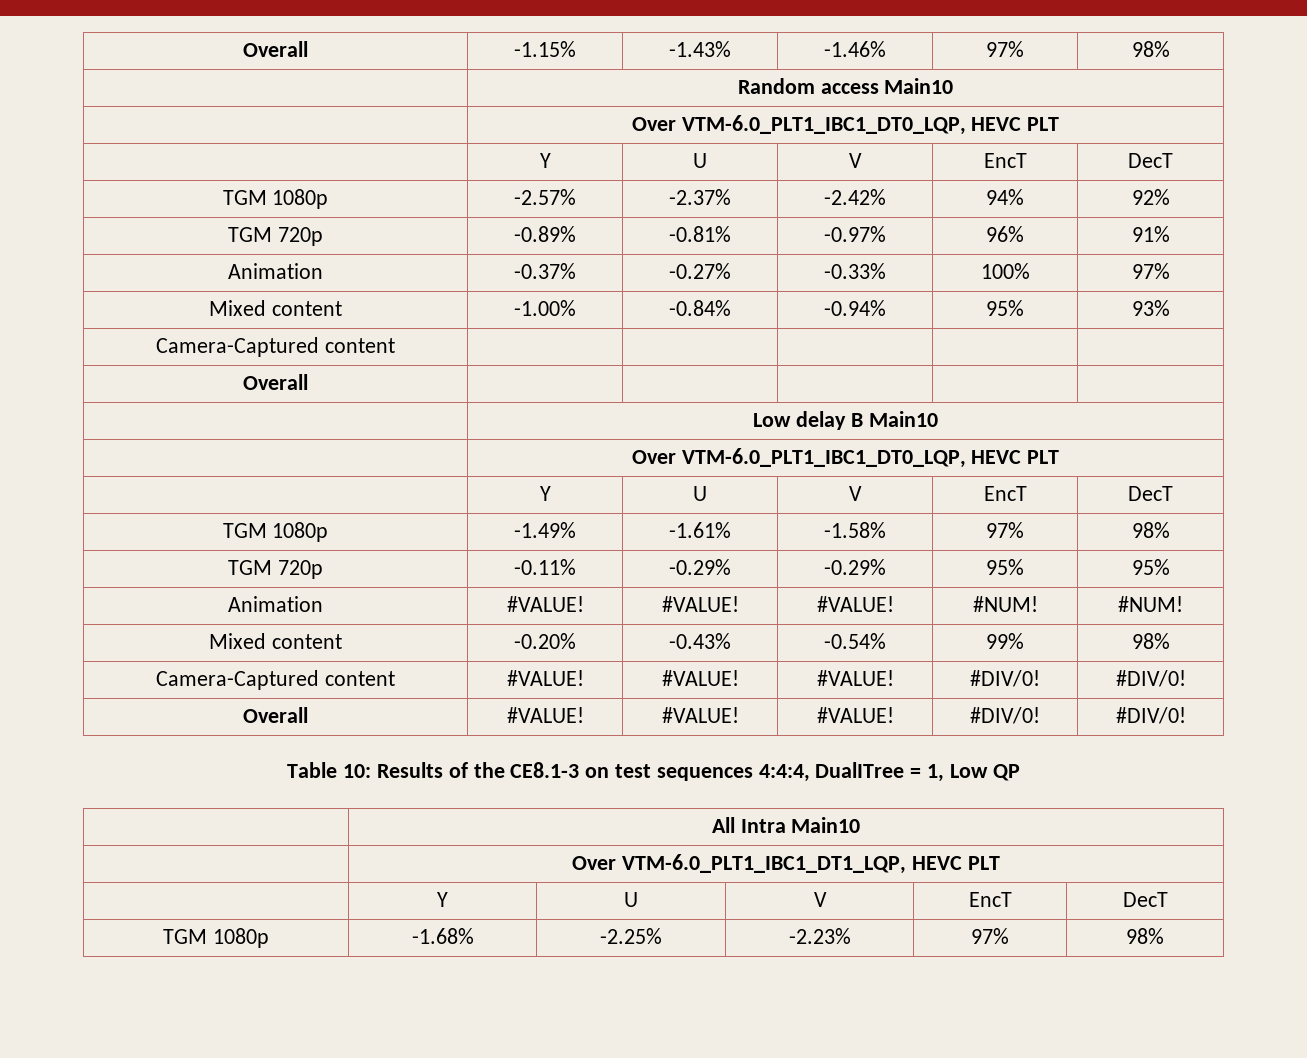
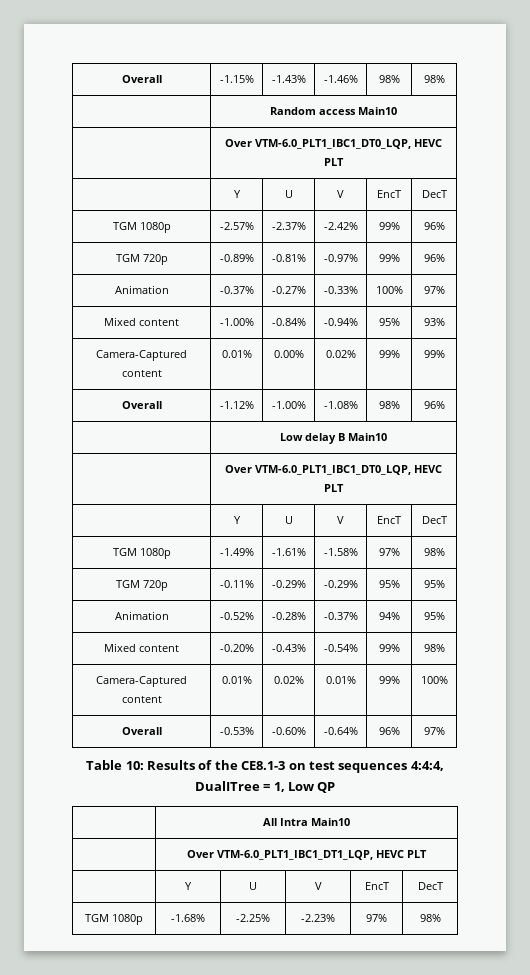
[986,41,1024,57] 97% -> [378,75,400,83] 98%
[986,189,1024,205] [1131,189,1170,205] 94% | 92% -> [378,222,400,230] [423,222,445,230] 99% | 96%
[986,226,1024,242] [1131,226,1170,242] | 96% | 91% -> [378,254,400,262] [423,254,445,262] | 99% | 96%
[243,374,308,390] | | | | // Overall | | | | | -> [221,350,252,358] [273,350,304,358] [325,350,356,358] [378,350,400,358] [423,350,445,358] [121,401,162,409] [219,401,254,409] [271,401,306,409] [323,401,358,409] [378,401,400,409] [423,401,445,409] 0.01% | 0.00% | 0.02% | 99% | 99% // Overall | -1.12% | -1.00% | -1.08% | 98% | 96%
[506,596,584,612] [661,596,739,612] [816,596,894,612] [972,596,1038,612] [1118,596,1183,612] #VALUE! | #VALUE! | #VALUE! | #NUM! | #NUM! -> [219,612,254,620] [271,612,306,620] [323,612,358,620] [378,612,400,620] [423,612,445,620] -0.52% | -0.28% | -0.37% | 94% | 95%
[506,670,584,686] [661,670,739,686] [816,670,894,686] [970,670,1040,687] [1115,670,1186,687] [243,707,308,723] [506,707,584,723] [661,707,739,723] [816,707,894,723] [970,707,1040,724] [1115,707,1186,724] #VALUE! | #VALUE! | #VALUE! | #DIV/0! | #DIV/0! // Overall | #VALUE! | #VALUE! | #VALUE! | #DIV/0! | #DIV/0! -> [221,676,252,684] [273,676,304,684] [325,676,356,684] [378,676,400,684] [420,676,448,684] [121,727,162,735] [219,727,254,735] [271,727,306,735] [323,727,358,735] [378,727,400,735] [423,727,445,735] 0.01% | 0.02% | 0.01% | 99% | 100% // Overall | -0.53% | -0.60% | -0.64% | 96% | 97%

